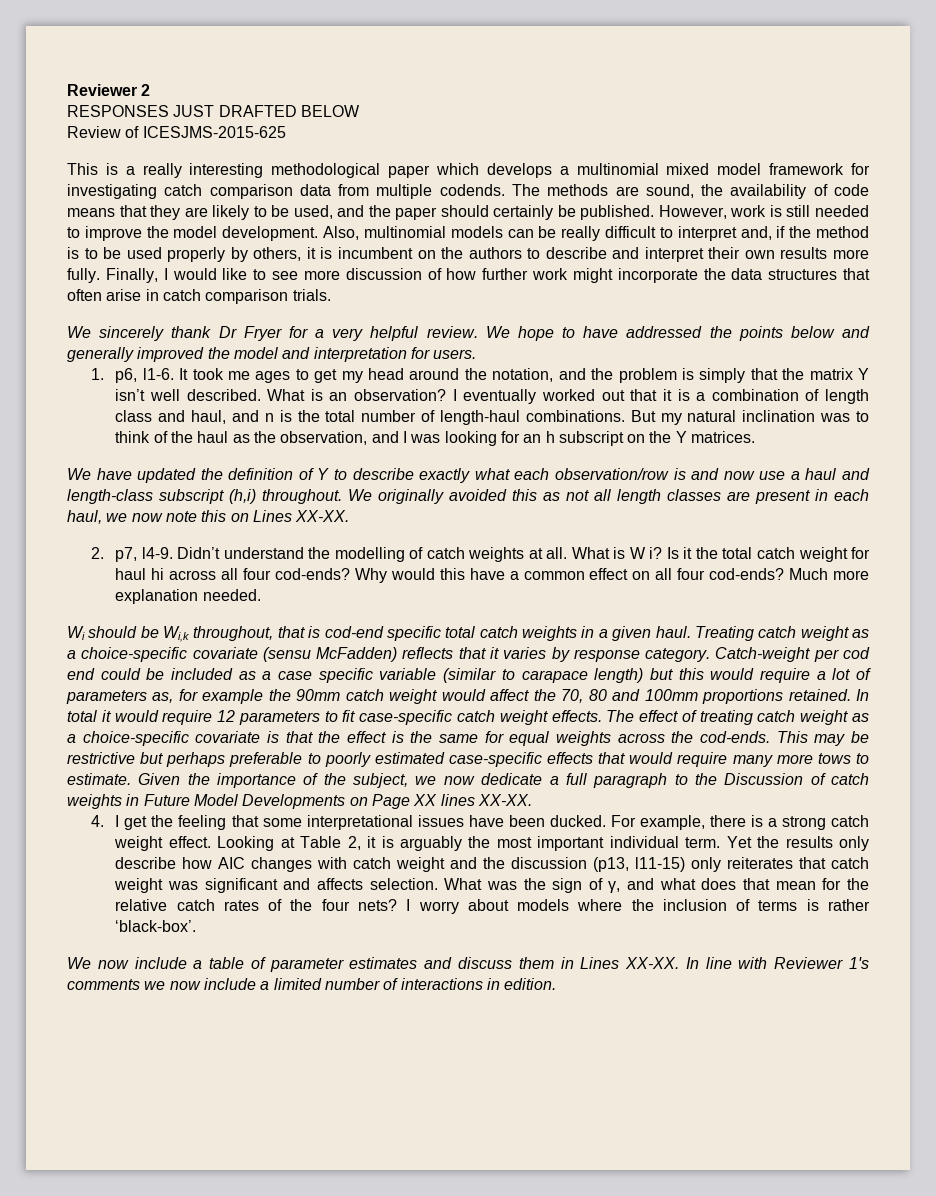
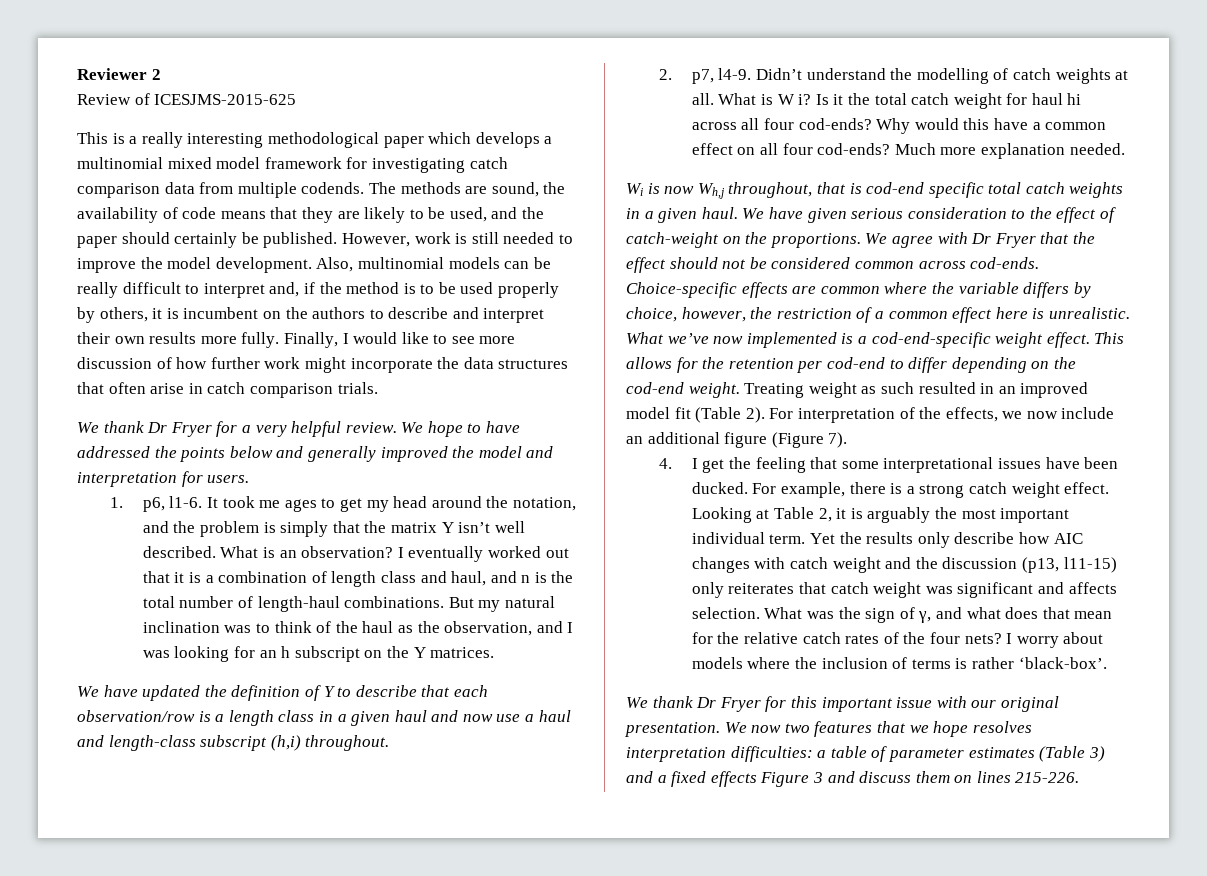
[67,105,360,117] // RESPONSES JUST DRAFTED BELOW -> (161, 74) none
[99,326,165,341] sincerely -> (99, 427) none
[419,468,510,483] exactly what -> [421,685,451,697] that
(686, 474) none -> [215,710,427,726] a length class in a given haul
[348,489,869,504] [67,510,350,524] We originally avoided this as not all length classes are present in each haul, we now note this on Lines XX-XX. -> (390, 743) none
[88,626,190,642] should be Wi,k -> [647,183,725,199] is now Wh,j
[694,626,869,641] [67,647,871,662] [67,668,872,683] [66,689,870,704] [67,710,870,725] [67,731,869,746] [67,752,869,767] [67,773,870,788] [67,794,532,809] Treating catch weight as a choice-specific covariate (sensu McFadden) reflects that it varies by response category. Catch-weight per cod end could be included as a case specific variable (similar to carapace length) but this would require a lot of parameters as, for example the 90mm catch weight would affect the 70, 80 and 100mm proportions retained. In total it would require 12 parameters to fit case-specific catch weight effects. The effect of treating catch weight as a choice-specific covariate is that the effect is the same for equal weights across the cod-ends. This may be restrictive but perhaps preferable to poorly estimated case-specific effects that would require many more tows to estimate. Given the importance of the subject, we now dedicate a full paragraph to the Discussion of catch weights in Future Model Developments on Page XX lines XX-XX. -> [742,207,1117,223] [626,232,1095,248] [626,257,1040,273] [626,282,1091,298] [626,307,1130,323] [626,332,1125,348] [626,357,1076,373] [626,382,1089,398] [626,407,1115,423] [626,432,848,448] We have given serious consideration to the effect of catch-weight on the proportions. We agree with Dr Fryer that the effect should not be considered common across cod-ends. Choice-specific effects are common where the variable differs by choice, however, the restriction of a common effect here is unrealistic. What we’ve now implemented is a cod-end-specific weight effect. This allows for the retention per cod-end to differ depending on the cod-end weight. Treating weight as such resulted in an improved model fit (Table 2). For interpretation of the effects, we now include an additional figure (Figure 7).
[97,957,187,969] now include -> [652,696,1059,712] [625,721,1032,737] [626,746,813,762] thank Dr Fryer for this important issue with our original presentation. We now two features that we hope resolves interpretation difficulties:
[424,957,870,969] [67,978,557,990] and discuss them in Lines XX-XX. In line with Reviewer 1's comments we now include a limited number of interactions in edition. -> [1039,746,1105,762] [626,771,1080,787] (Table 3) and a fixed effects Figure 3 and discuss them on lines 215-226.

